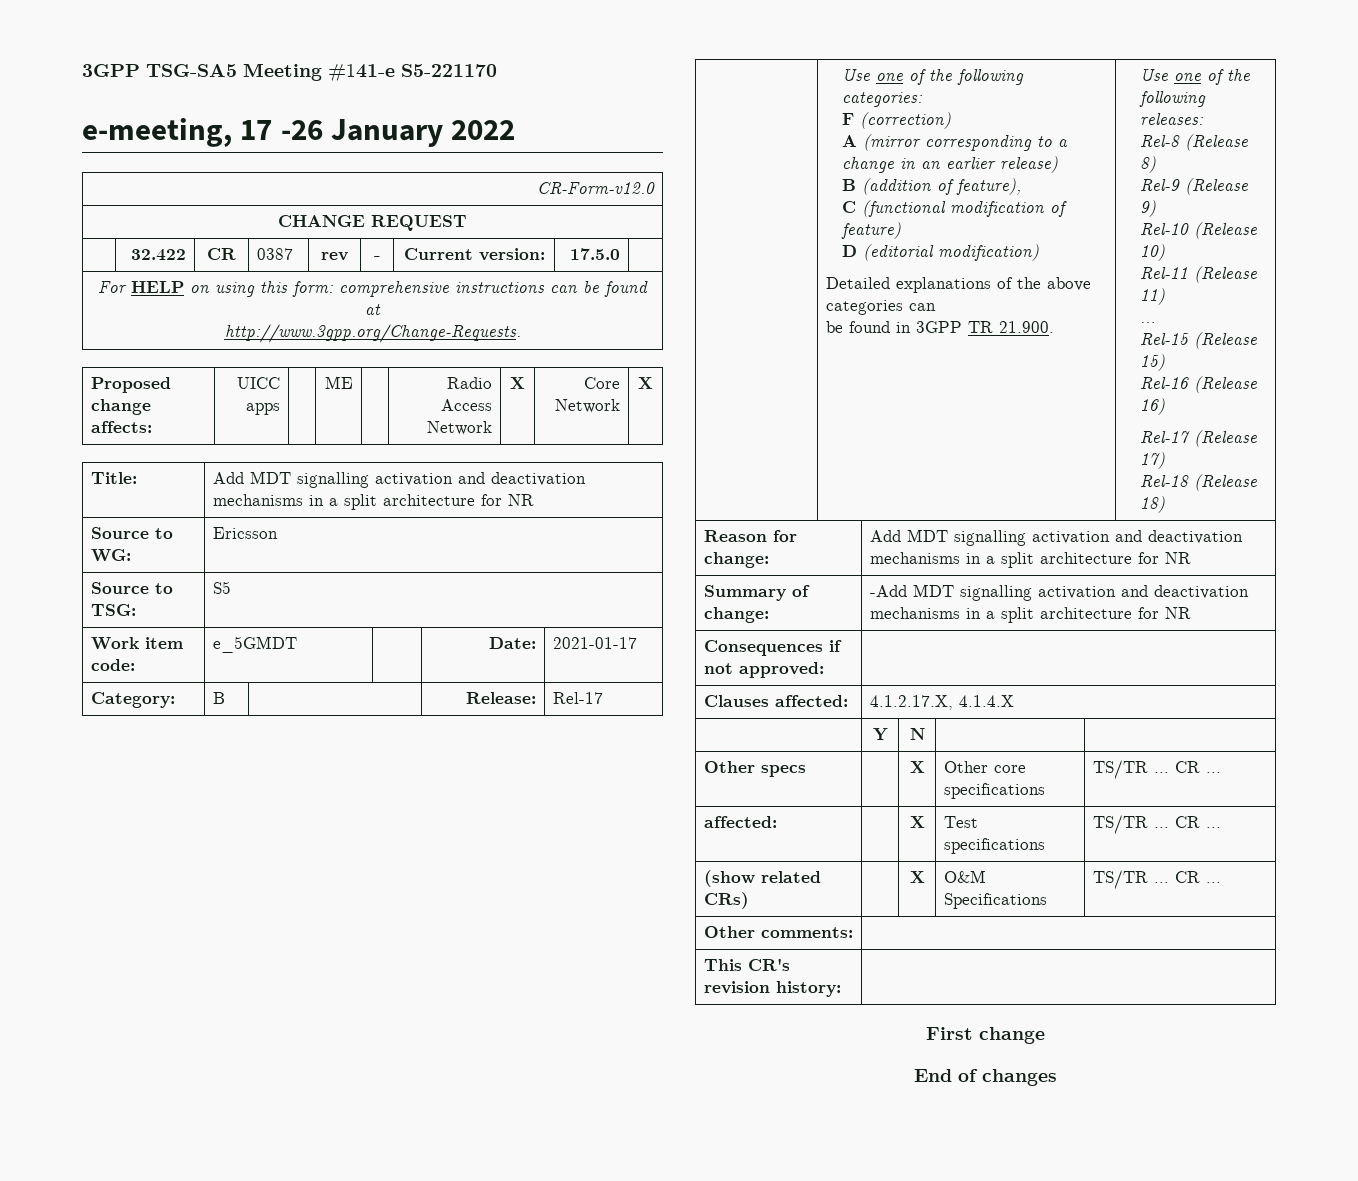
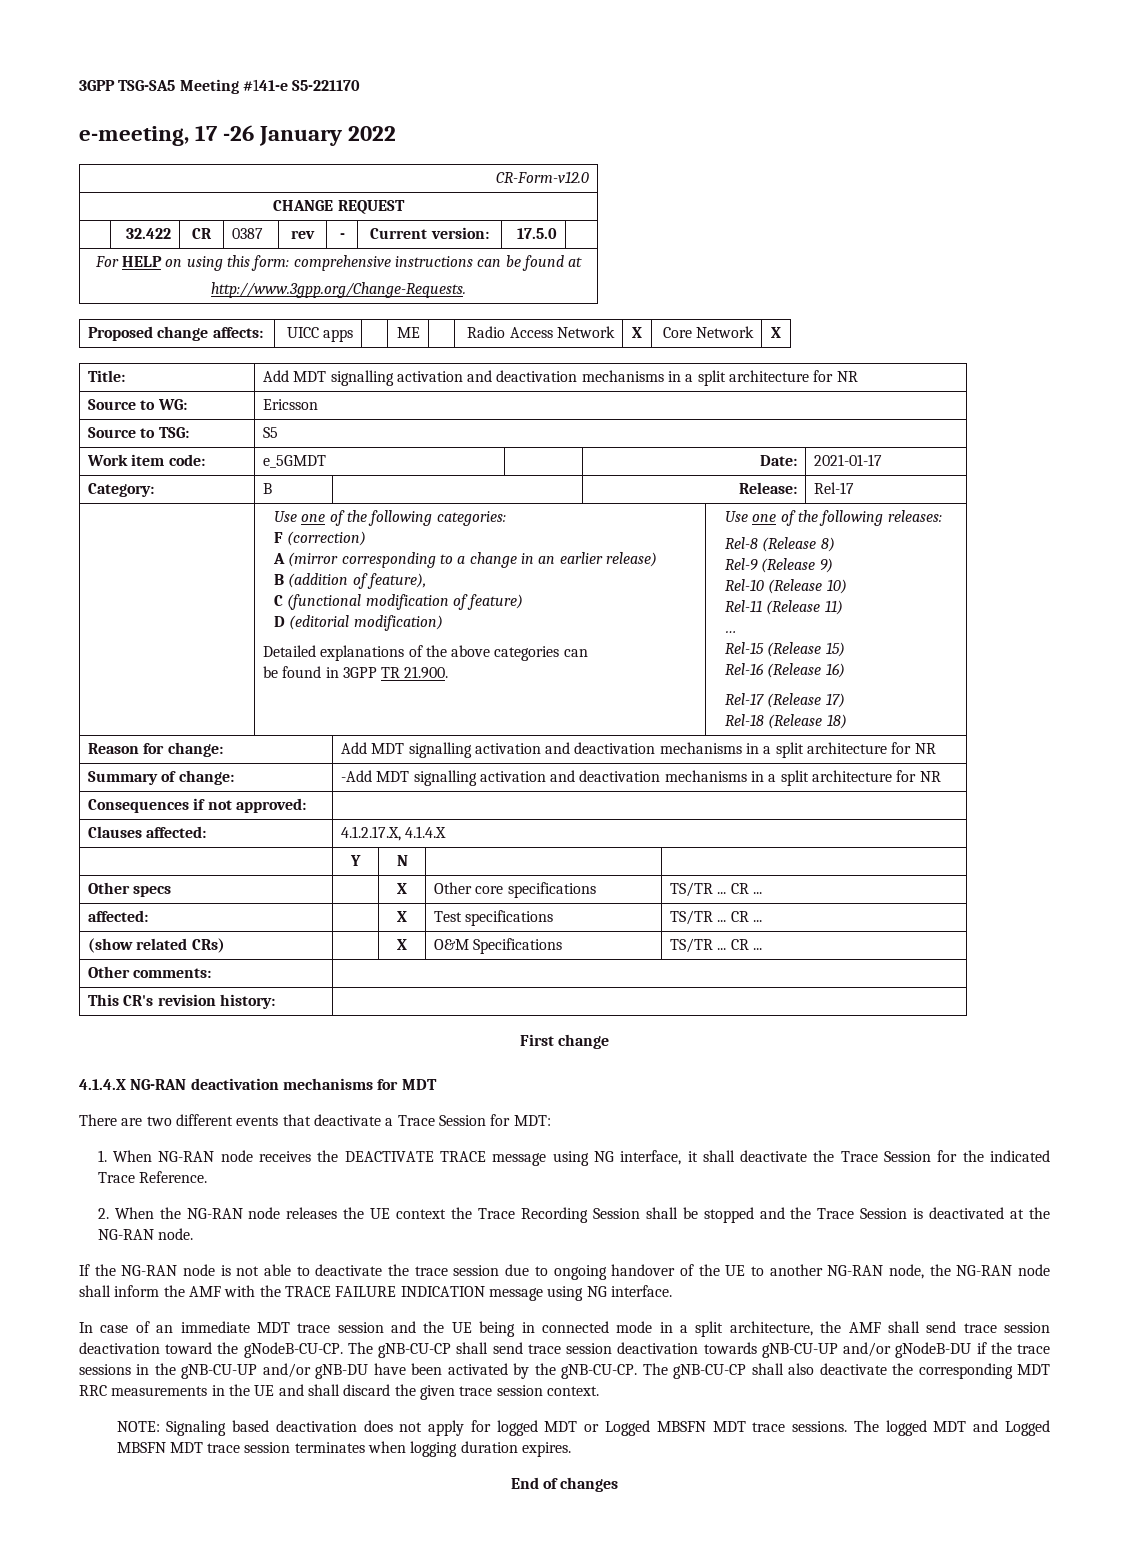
(1045, 1035) none -> [79,1078,437,1090] [79,1114,551,1126] [97,1150,1050,1166] [97,1171,208,1183] [97,1207,1050,1223] [97,1228,194,1240] [79,1264,1050,1280] [79,1285,672,1301] [79,1321,1050,1337] [79,1342,1051,1358] [79,1363,1051,1379] [79,1384,599,1400] [116,1420,1051,1436] [116,1441,572,1457] // 4.1.4.X NG-RAN deactivation mechanisms for MDT // There are two different events that deactivate a Trace Session for MDT: // 1. When NG-RAN node receives the DEACTIVATE TRACE message using NG interface, it shall deactivate the Trace Session for the indicated Trace Reference. // 2. When the NG-RAN node releases the UE context the Trace Recording Session shall be stopped and the Trace Session is deactivated at the NG-RAN node. // If the NG-RAN node is not able to deactivate the trace session due to ongoing handover of the UE to another NG-RAN node, the NG-RAN node shall inform the AMF with the TRACE FAILURE INDICATION message using NG interface. // In case of an immediate MDT trace session and the UE being in connected mode in a split architecture, the AMF shall send trace session deactivation toward the gNodeB-CU-CP. The gNB-CU-CP shall send trace session deactivation towards gNB-CU-UP and/or gNodeB-DU if the trace sessions in the gNB-CU-UP and/or gNB-DU have been activated by the gNB-CU-CP. The gNB-CU-CP shall also deactivate the corresponding MDT RRC measurements in the UE and shall discard the given trace session context. // NOTE: Signaling based deactivation does not apply for logged MDT or Logged MBSFN MDT trace sessions. The logged MDT and Logged MBSFN MDT trace session terminates when logging duration expires.

